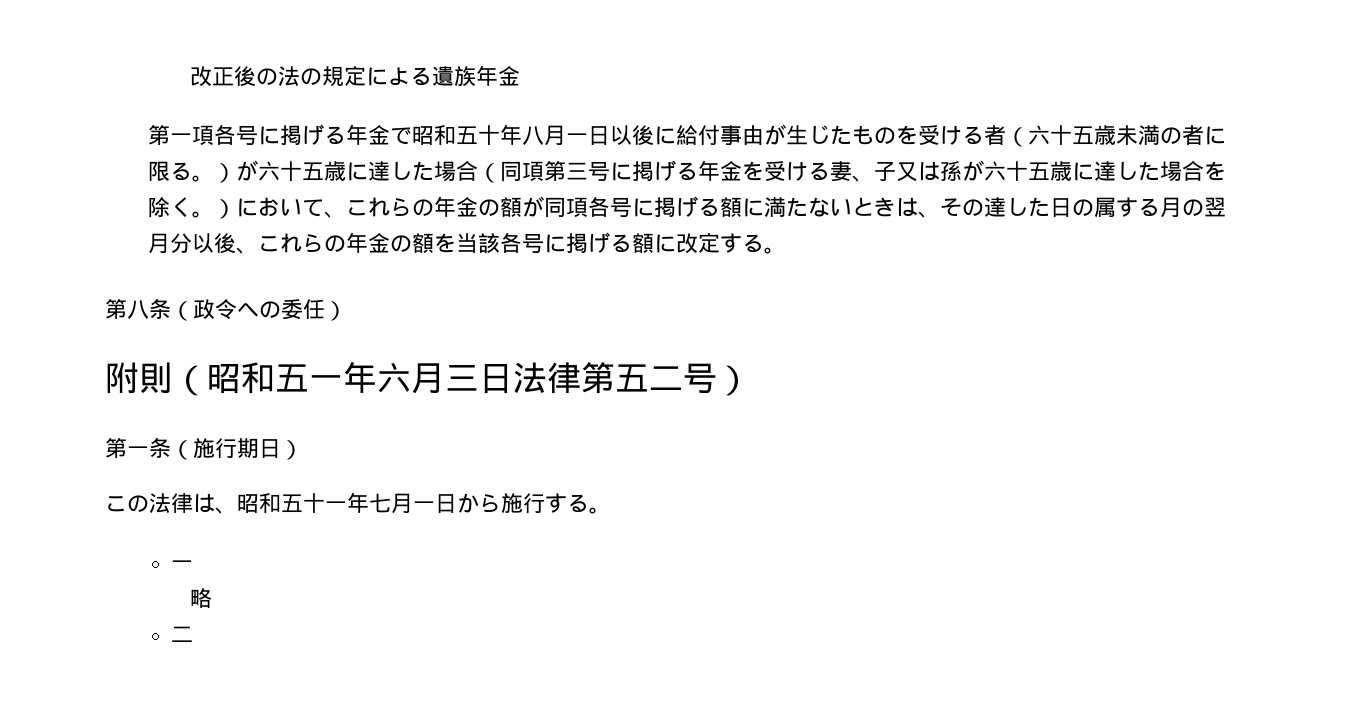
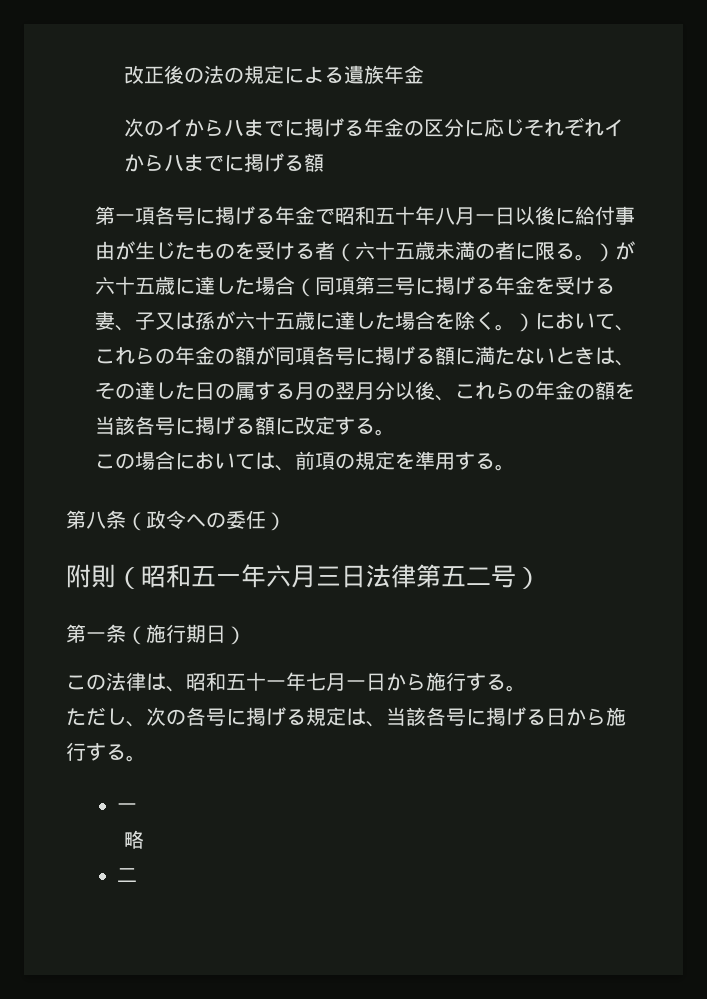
(521, 76) none -> [123,117,624,137] [123,153,324,172] // 次のイからハまでに掲げる年金の区分に応じそれぞれイからハまでに掲げる額
(786, 250) none -> [94,451,515,471] // この場合においては、前項の規定を準用する。
(611, 510) none -> [66,707,626,727] [66,742,146,762] // ただし、次の各号に掲げる規定は、当該各号に掲げる日から施行する。

